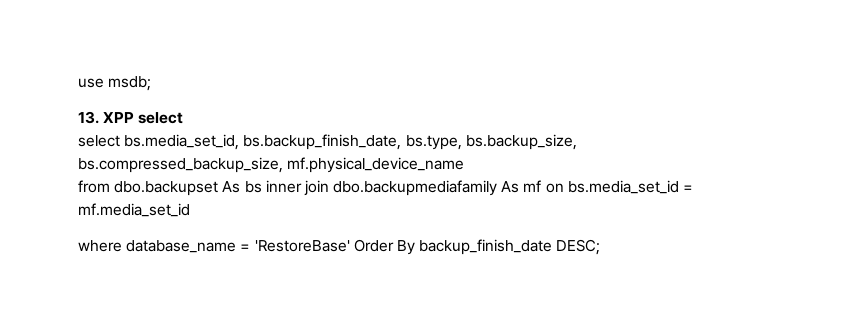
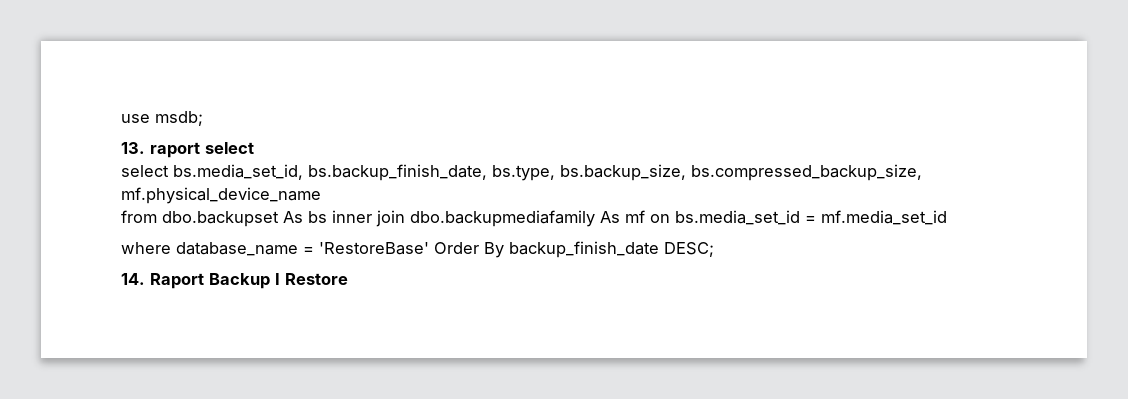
[103,112,135,123] XPP -> [150,142,200,158] raport
(601, 247) none -> [121,273,348,289] // 14. Raport Backup I Restore

